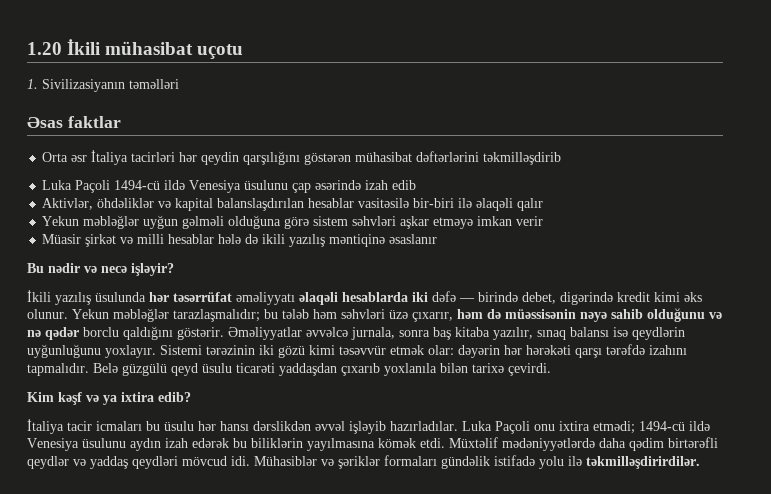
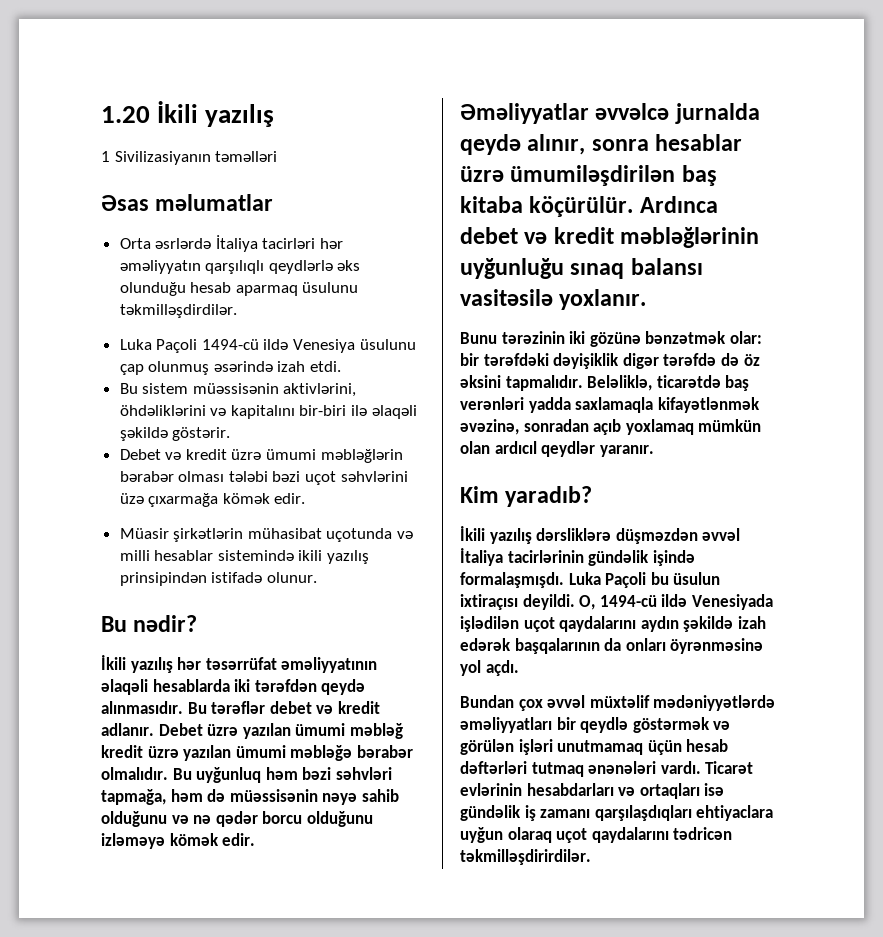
[105,41,244,59] [27,79,38,89] mühasibat uçotu // 1. -> [205,104,275,127] [101,151,110,162] yazılış // 1
[67,116,121,128] faktlar -> [155,194,274,211] məlumatlar
[71,155,88,162] əsr -> [155,238,212,249] əsrlərdə
[201,151,562,165] qeydin qarşılığını göstərən mühasibat dəftərlərini təkmilləşdirib -> [119,260,361,274] [119,282,359,296] [119,304,237,318] əməliyyatın qarşılıqlı qeydlərlə əks olunduğu hesab aparmaq üsulunu təkmilləşdirdilər.
(312, 188) none -> [148,361,210,375] olunmuş
[392,180,417,190] [42,198,544,211] [42,215,544,229] [42,234,438,247] [27,263,174,276] [27,290,146,305] edib // Aktivlər, öhdəliklər və kapital balanslaşdırılan hesablar vasitəsilə bir-biri ilə əlaqəli qalır // Yekun məbləğlər uyğun gəlməli olduğuna görə sistem səhvləri aşkar etməyə imkan verir // Müasir şirkət və milli hesablar hələ də ikili yazılış məntiqinə əsaslanır // Bu nədir və necə işləyir? // İkili yazılış üsulunda -> [310,361,342,372] [119,383,357,397] [119,405,417,419] [119,427,231,441] [119,449,403,463] [119,471,408,485] [119,493,306,507] [119,528,414,542] [119,550,370,564] [119,572,317,586] [101,615,198,632] [101,655,173,673] etdi. // Bu sistem müəssisənin aktivlərini, öhdəliklərini və kapitalını bir-biri ilə əlaqəli şəkildə göstərir. // Debet və kredit üzrə ümumi məbləğlərin bərabər olması tələbi bəzi uçot səhvlərini üzə çıxarmağa kömək edir. // Müasir şirkətlərin mühasibat uçotunda və milli hesablar sistemində ikili yazılış prinsipindən istifadə olunur. // Bu nədir? // İkili yazılış
[236,292,295,305] əməliyyatı -> [281,657,378,673] əməliyyatının
[432,291,702,305] [27,308,453,322] dəfə — birində debet, digərində kredit kimi əks olunur. Yekun məbləğlər tarazlaşmalıdır; bu tələb həm səhvləri üzə çıxarır, -> [254,679,366,695] [101,701,380,714] [101,723,403,739] [101,745,413,761] [101,767,392,783] [101,789,166,805] tərəfdən qeydə alınmasıdır. Bu tərəflər debet və kredit adlanır. Debet üzrə yazılan ümumi məbləğ kredit üzrə yazılan ümumi məbləğə bərabər olmalıdır. Bu uyğunluq həm bəzi səhvləri tapmağa,
[83,326,685,340] [27,344,687,358] [27,363,551,376] [27,392,191,405] [27,419,710,434] [27,437,718,451] [27,455,582,469] borclu qaldığını göstərir. Əməliyyatlar əvvəlcə jurnala, sonra baş kitaba yazılır, sınaq balansı isə qeydlərin uyğunluğunu yoxlayır. Sistemi tərəzinin iki gözü kimi təsəvvür etmək olar: dəyərin hər hərəkəti qarşı tərəfdə izahını tapmalıdır. Belə güzgülü qeyd üsulu ticarəti yaddaşdan çıxarıb yoxlanıla bilən tarixə çevirdi. // Kim kəşf və ya ixtira edib? // İtaliya tacir icmaları bu üsulu hər hansı dərslikdən əvvəl işləyib hazırladılar. Luka Paçoli onu ixtira etmədi; 1494-cü ildə Venesiya üsulunu aydın izah edərək bu biliklərin yayılmasına kömək etdi. Müxtəlif mədəniyyətlərdə daha qədim birtərəfli qeydlər və yaddaş qeydləri mövcud idi. Mühasiblər və şəriklər formaları gündəlik istifadə yolu ilə -> [262,811,373,827] [101,833,256,849] [460,103,760,124] [460,134,743,155] [460,165,717,186] [460,196,718,217] [460,227,760,248] [460,258,703,279] [460,289,647,310] [460,331,762,347] [460,353,760,369] [460,375,750,391] [460,397,760,413] [460,419,762,435] [460,441,654,457] [460,486,593,507] [460,526,741,544] [460,548,695,566] [460,572,721,588] [460,594,773,610] [460,616,766,632] [460,638,764,654] [460,660,519,676] [460,695,776,711] [460,717,731,733] [460,739,729,755] [460,761,754,777] [460,783,725,799] [460,805,774,821] [460,827,733,843] borcu olduğunu izləməyə kömək edir. // Əməliyyatlar əvvəlcə jurnalda qeydə alınır, sonra hesablar üzrə ümumiləşdirilən baş kitaba köçürülür. Ardınca debet və kredit məbləğlərinin uyğunluğu sınaq balansı vasitəsilə yoxlanır. // Bunu tərəzinin iki gözünə bənzətmək olar: bir tərəfdəki dəyişiklik digər tərəfdə də öz əksini tapmalıdır. Beləliklə, ticarətdə baş verənləri yadda saxlamaqla kifayətlənmək əvəzinə, sonradan açıb yoxlamaq mümkün olan ardıcıl qeydlər yaranır. // Kim yaradıb? // İkili yazılış dərsliklərə düşməzdən əvvəl İtaliya tacirlərinin gündəlik işində formalaşmışdı. Luka Paçoli bu üsulun ixtiraçısı deyildi. O, 1494-cü ildə Venesiyada işlədilən uçot qaydalarını aydın şəkildə izah edərək başqalarının da onları öyrənməsinə yol açdı. // Bundan çox əvvəl müxtəlif mədəniyyətlərdə əməliyyatları bir qeydlə göstərmək və görülən işləri unutmamaq üçün hesab dəftərləri tutmaq ənənələri vardı. Ticarət evlərinin hesabdarları və ortaqları isə gündəlik iş zamanı qarşılaşdıqları ehtiyaclara uyğun olaraq uçot qaydalarını tədricən

